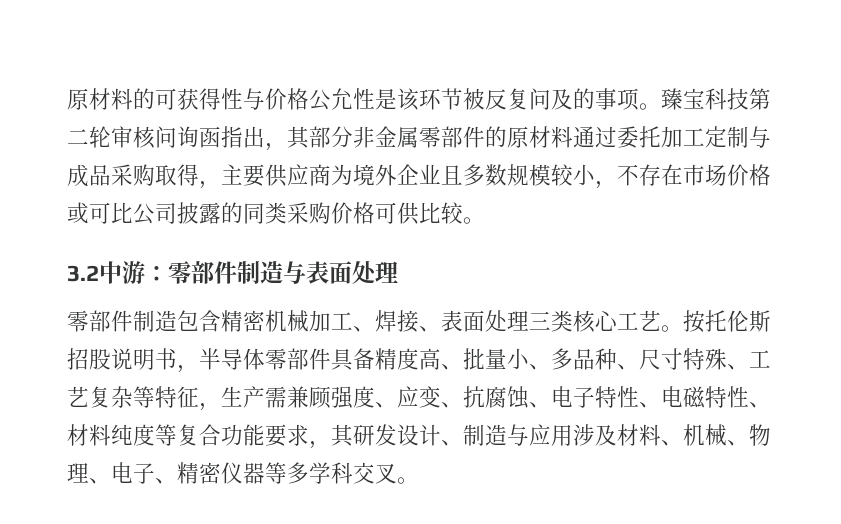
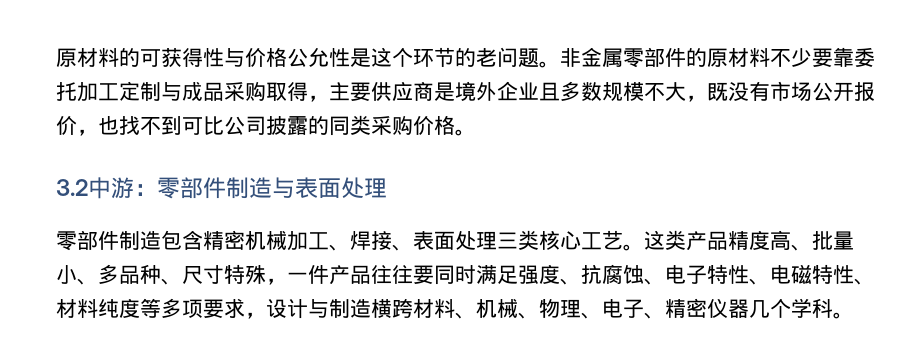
[397,88,771,111] [67,126,353,151] 该环节被反复问及的事项。臻宝科技第二轮审核问询函指出，其部分 -> [371,47,560,68] 这个环节的老问题。
[573,126,617,148] 通过 -> [770,47,854,67] 不少要靠
[331,164,353,185] 为 -> [434,82,455,101] 是
[551,164,771,189] [67,202,89,224] 较小，不存在市场价格或 -> [644,81,875,102] [56,116,182,136] 不大，既没有市场公开报价，也找不到
[375,202,463,225] 可供比较 -> (455, 125) none
[683,310,771,333] [67,348,375,373] 按托伦斯招股说明书，半导体零部件具备 -> [644,230,728,251] 这类产品
[727,350,771,370] [67,386,441,411] 、工艺复杂等特征，生产需兼顾强度、应变 -> [266,264,560,285] ，一件产品往往要同时满足强度
[177,424,617,449] 复合功能要求，其研发设计、制造与应用涉及 -> [161,298,413,319] 多项要求，设计与制造横跨
[265,462,397,484] 等多学科交叉 -> [749,298,833,318] 几个学科

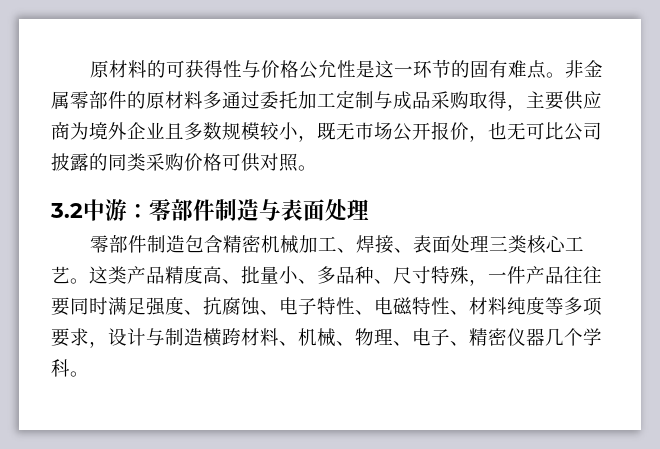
[392,47,539,68] 个环节的老问题 -> [394,59,547,79] 一环节的固有难点
[770,47,854,67] 不少要靠 -> [203,91,260,109] 多通过
[434,82,455,101] 是 -> [70,122,89,140] 为
[644,81,770,102] 不大，既没有 -> [260,122,355,142] 较小，既无
[119,116,182,135] 找不到 -> [507,122,526,140] 无
(455, 125) none -> [222,153,298,172] 可供对照

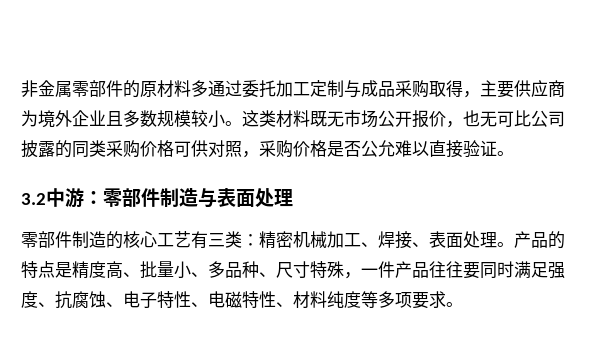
[90,59,566,79] 原材料的可获得性与价格公允性是这一环节的固有难点。 -> (21, 88) none
[298,135,317,142] ， -> [225,110,310,127] 。这类材料
(298, 162) none -> [242,140,497,158] ，采购价格是否公允难以直接验证
[185,235,224,253] 包含 -> [106,231,259,249] 的核心工艺有三类：
[489,235,585,254] [51,266,165,284] 三类核心工艺。这类产品 -> [497,231,565,249] [21,261,72,278] 。产品的特点是
[89,328,602,348] [51,359,70,377] ，设计与制造横跨材料、机械、物理、电子、精密仪器几个学科 -> (446, 299) none

